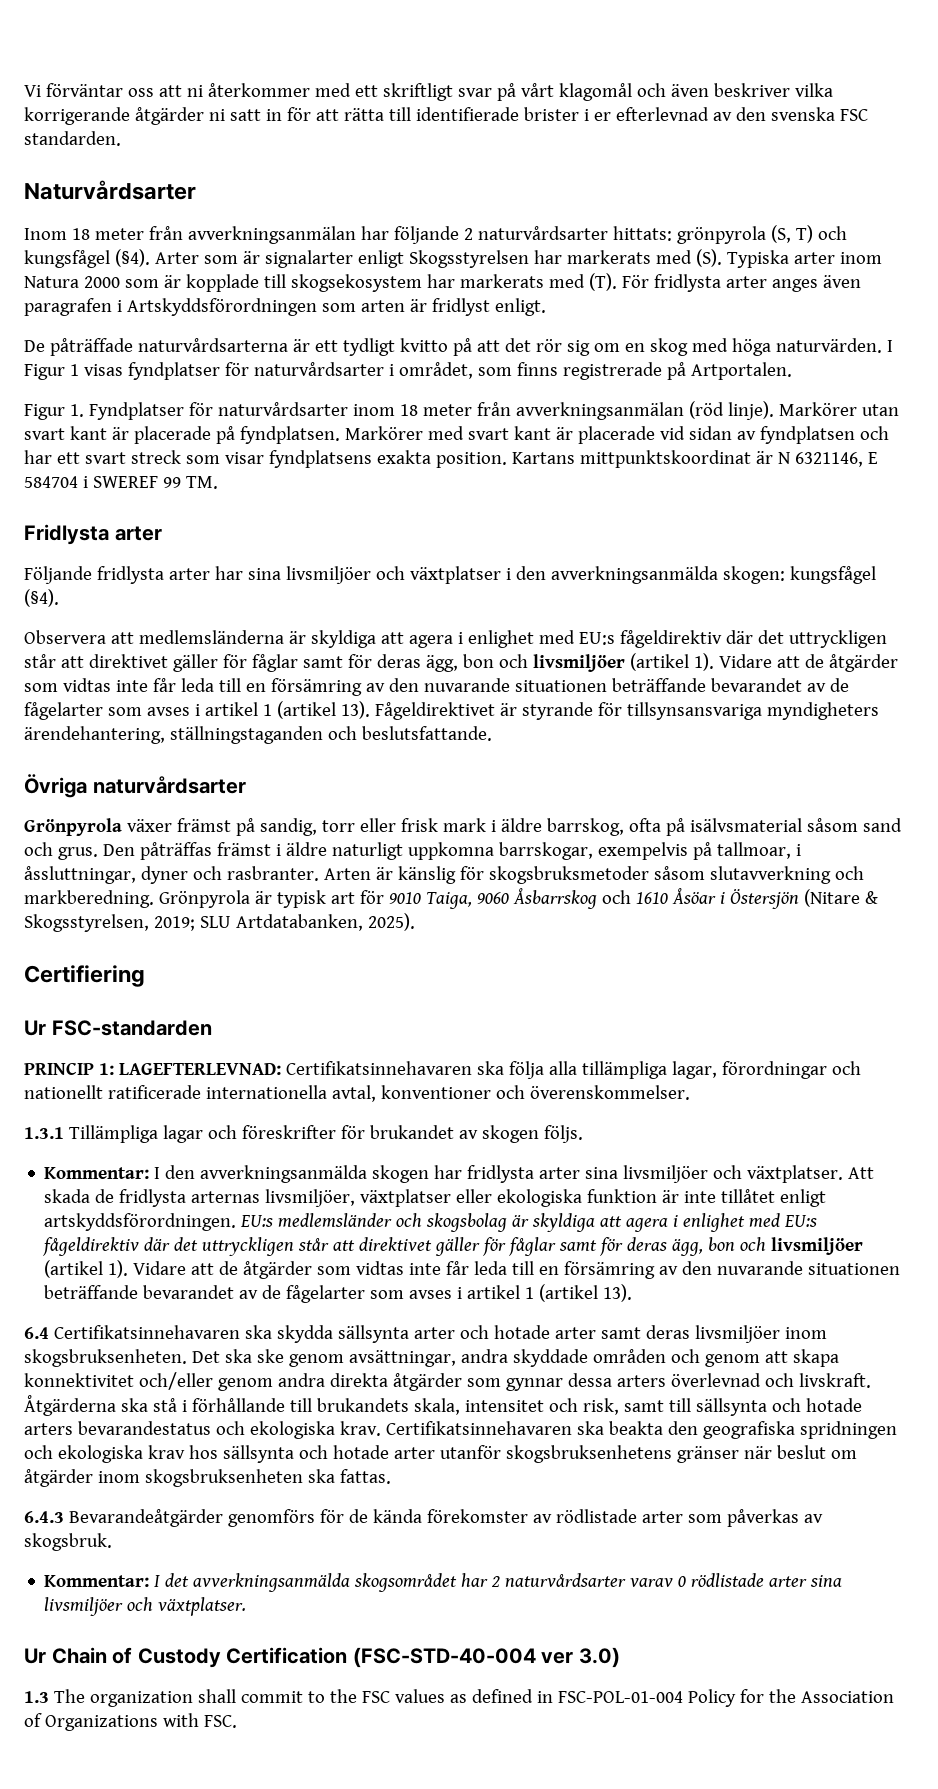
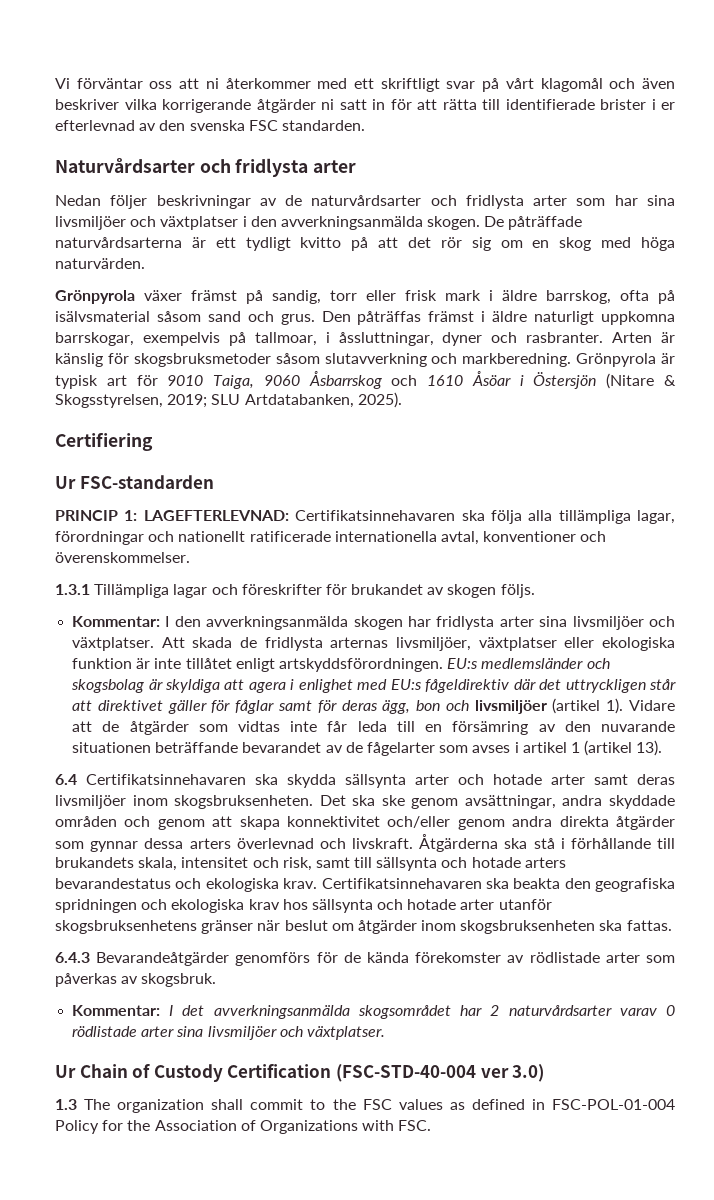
[24,225,847,244] [24,249,882,268] [24,273,861,292] [24,298,546,316] // Inom 18 meter från avverkningsanmälan har följande 2 naturvårdsarter hittats: grönpyrola (S, T) och kungsfågel (§4). Arter som är signalarter enligt Skogsstyrelsen har markerats med (S). Typiska arter inom Natura 2000 som är kopplade till skogsekosystem har markerats med (T). För fridlysta arter anges även paragrafen i Artskyddsförordningen som arten är fridlyst enligt. // -> [199,158,357,177] [55,195,675,209] [55,216,481,230] och fridlysta arter // Nedan följer beskrivningar av de naturvårdsarter och fridlysta arter som har sina livsmiljöer och växtplatser i den avverkningsanmälda skogen.
[886,340,893,352] [24,362,792,380] [24,401,899,420] [24,426,889,444] [24,450,878,468] [24,476,218,489] [24,524,162,545] [24,566,876,584] [24,589,59,607] [24,630,887,648] [24,653,898,672] [24,678,849,696] [24,701,879,720] [24,726,492,744] [24,774,246,798] I Figur 1 visas fyndplatser för naturvårdsarter i området, som finns registrerade på Artportalen. // Figur 1. Fyndplatser för naturvårdsarter inom 18 meter från avverkningsanmälan (röd linje). Markörer utan svart kant är placerade på fyndplatsen. Markörer med svart kant är placerade vid sidan av fyndplatsen och har ett svart streck som visar fyndplatsens exakta position. Kartans mittpunktskoordinat är N 6321146, E 584704 i SWEREF 99 TM. // Fridlysta arter // Följande fridlysta arter har sina livsmiljöer och växtplatser i den avverkningsanmälda skogen: kungsfågel (§4). // Observera att medlemsländerna är skyldiga att agera i enlighet med EU:s fågeldirektiv där det uttryckligen står att direktivet gäller för fåglar samt för deras ägg, bon och livsmiljöer (artikel 1). Vidare att de åtgärder som vidtas inte får leda till en försämring av den nuvarande situationen beträffande bevarandet av de fågelarter som avses i artikel 1 (artikel 13). Fågeldirektivet är styrande för tillsynsansvariga myndigheters ärendehantering, ställningstaganden och beslutsfattande. // Övriga naturvårdsarter -> (145, 263) none

